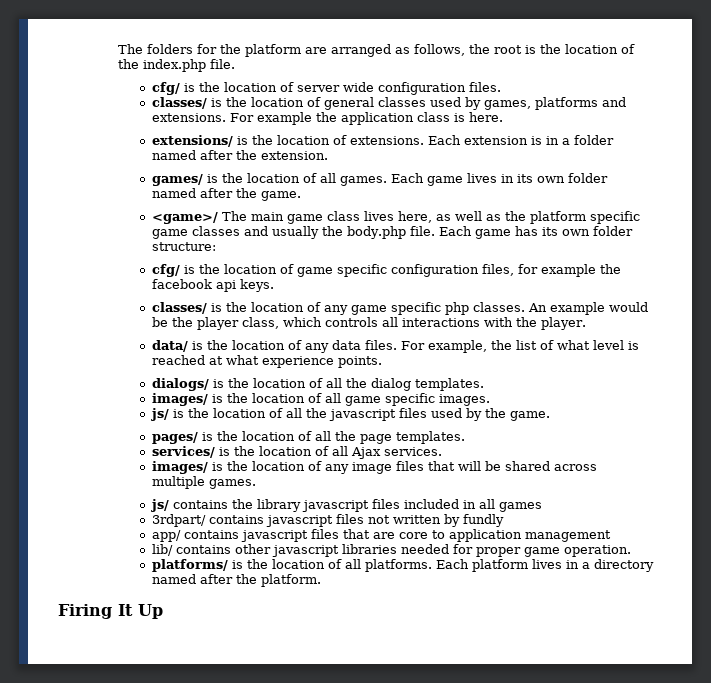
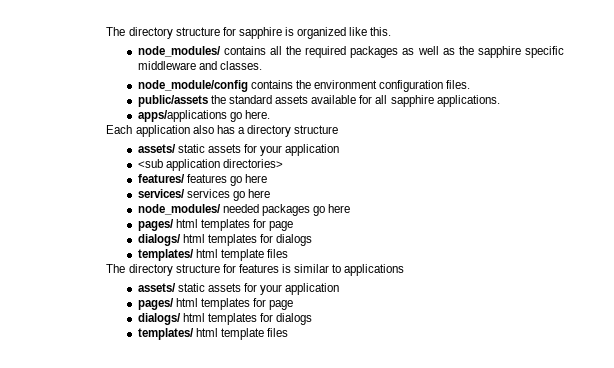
[117,44,635,57] [117,59,235,72] [151,82,501,95] [151,97,626,110] [151,112,503,125] [151,135,614,147] [151,150,328,160] [151,173,608,186] [151,188,301,201] [151,211,640,224] [151,226,633,239] [151,242,216,251] [151,264,621,277] [151,279,274,292] [151,302,648,315] [151,317,586,330] [151,340,639,353] [151,355,382,368] [151,378,484,391] [151,393,490,406] [150,408,550,421] [151,431,465,444] [151,446,442,459] [151,461,597,474] [151,476,256,489] [150,499,542,512] [151,514,504,527] [151,529,611,542] [151,544,631,557] [151,559,654,572] [151,574,321,587] [58,604,163,619] The folders for the platform are arranged as follows, the root is the location of the index.php file. // cfg/ is the location of server wide configuration files. // classes/ is the location of general classes used by games, platforms and extensions. For example the application class is here. // extensions/ is the location of extensions. Each extension is in a folder named after the extension. // games/ is the location of all games. Each game lives in its own folder named after the game. // <game>/ The main game class lives here, as well as the platform specific game classes and usually the body.php file. Each game has its own folder structure: // cfg/ is the location of game specific configuration files, for example the facebook api keys. // classes/ is the location of any game specific php classes. An example would be the player class, which controls all interactions with the player. // data/ is the location of any data files. For example, the list of what level is reached at what experience points. // dialogs/ is the location of all the dialog templates. // images/ is the location of all game specific images. // js/ is the location of all the javascript files used by the game. // pages/ is the location of all the page templates. // services/ is the location of all Ajax services. // images/ is the location of any image files that will be shared across multiple games. // js/ contains the library javascript files included in all games // 3rdpart/ contains javascript files not written by fundly // app/ contains javascript files that are core to application management // lib/ contains other javascript libraries needed for proper game operation. // platforms/ is the location of all platforms. Each platform lives in a directory named after the platform. // Firing It Up -> [106,27,392,39] [137,46,564,58] [137,61,263,70] [137,80,471,92] [137,95,500,107] [137,110,271,122] [106,125,339,137] [137,144,340,156] [137,159,284,171] [137,174,268,186] [137,189,271,201] [137,204,351,216] [137,219,294,231] [137,234,313,246] [137,249,289,261] [106,264,405,276] [137,283,340,295] [137,298,294,310] [137,313,313,325] [137,328,289,340] The directory structure for sapphire is organized like this. // node_modules/ contains all the required packages as well as the sapphire specific middleware and classes. // node_module/config contains the environment configuration files. // public/assets the standard assets available for all sapphire applications. // apps/applications go here. // Each application also has a directory structure // assets/ static assets for your application // <sub application directories> // features/ features go here // services/ services go here // node_modules/ needed packages go here // pages/ html templates for page // dialogs/ html templates for dialogs // templates/ html template files // The directory structure for features is similar to applications // assets/ static assets for your application // pages/ html templates for page // dialogs/ html templates for dialogs // templates/ html template files

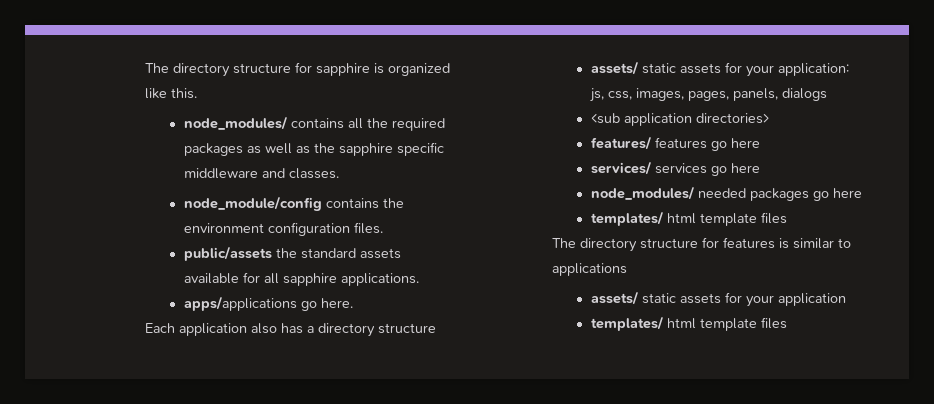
[285,144,340,156] application -> [777,63,849,76] [589,88,827,102] application: js, css, images, pages, panels, dialogs
[137,219,294,231] [137,234,313,246] // pages/ html templates for page // dialogs/ html templates for dialogs -> (862, 193) none
[137,298,294,310] [137,313,313,325] // pages/ html templates for page // dialogs/ html templates for dialogs -> (846, 299) none

